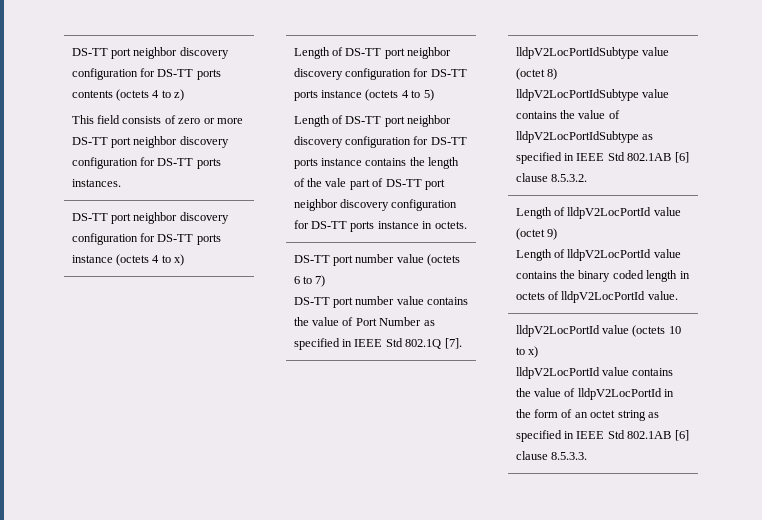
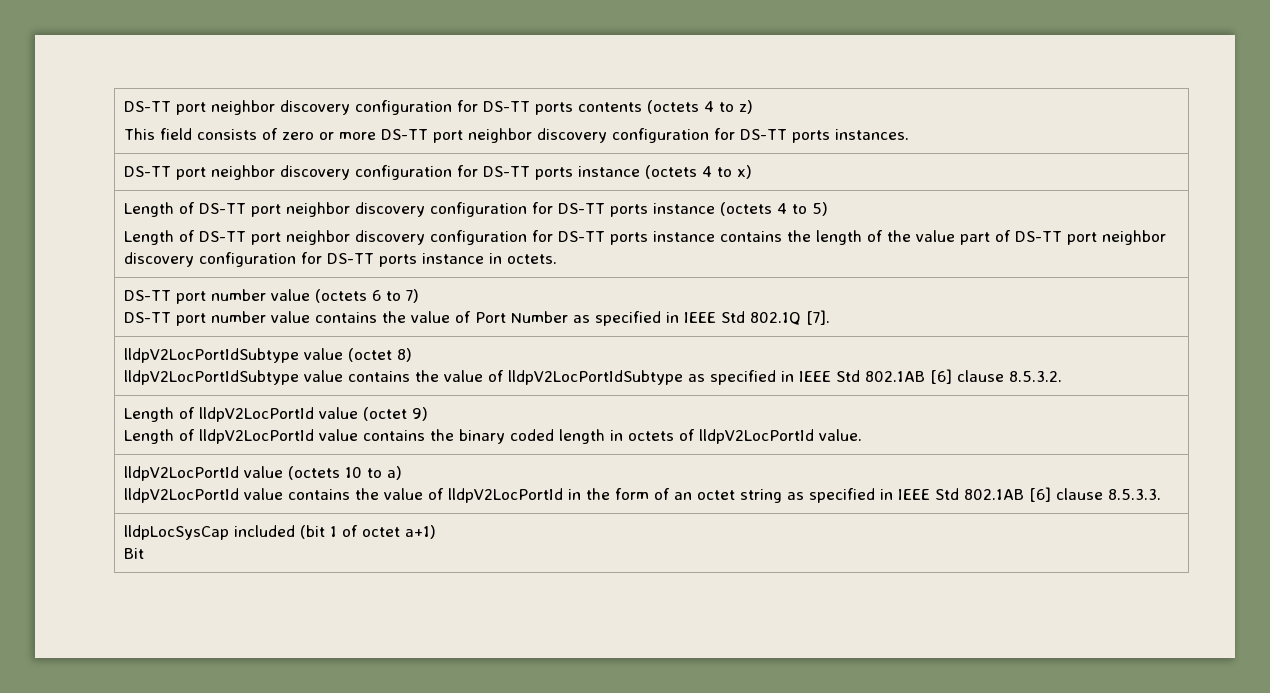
[325,178,347,187] vale -> [915,230,955,242] value
[528,346,539,358] x) -> [386,466,402,480] a)
(588, 456) none -> [123,525,436,540] [123,548,144,559] // lldpLocSysCap included (bit 1 of octet a+1) // Bit

